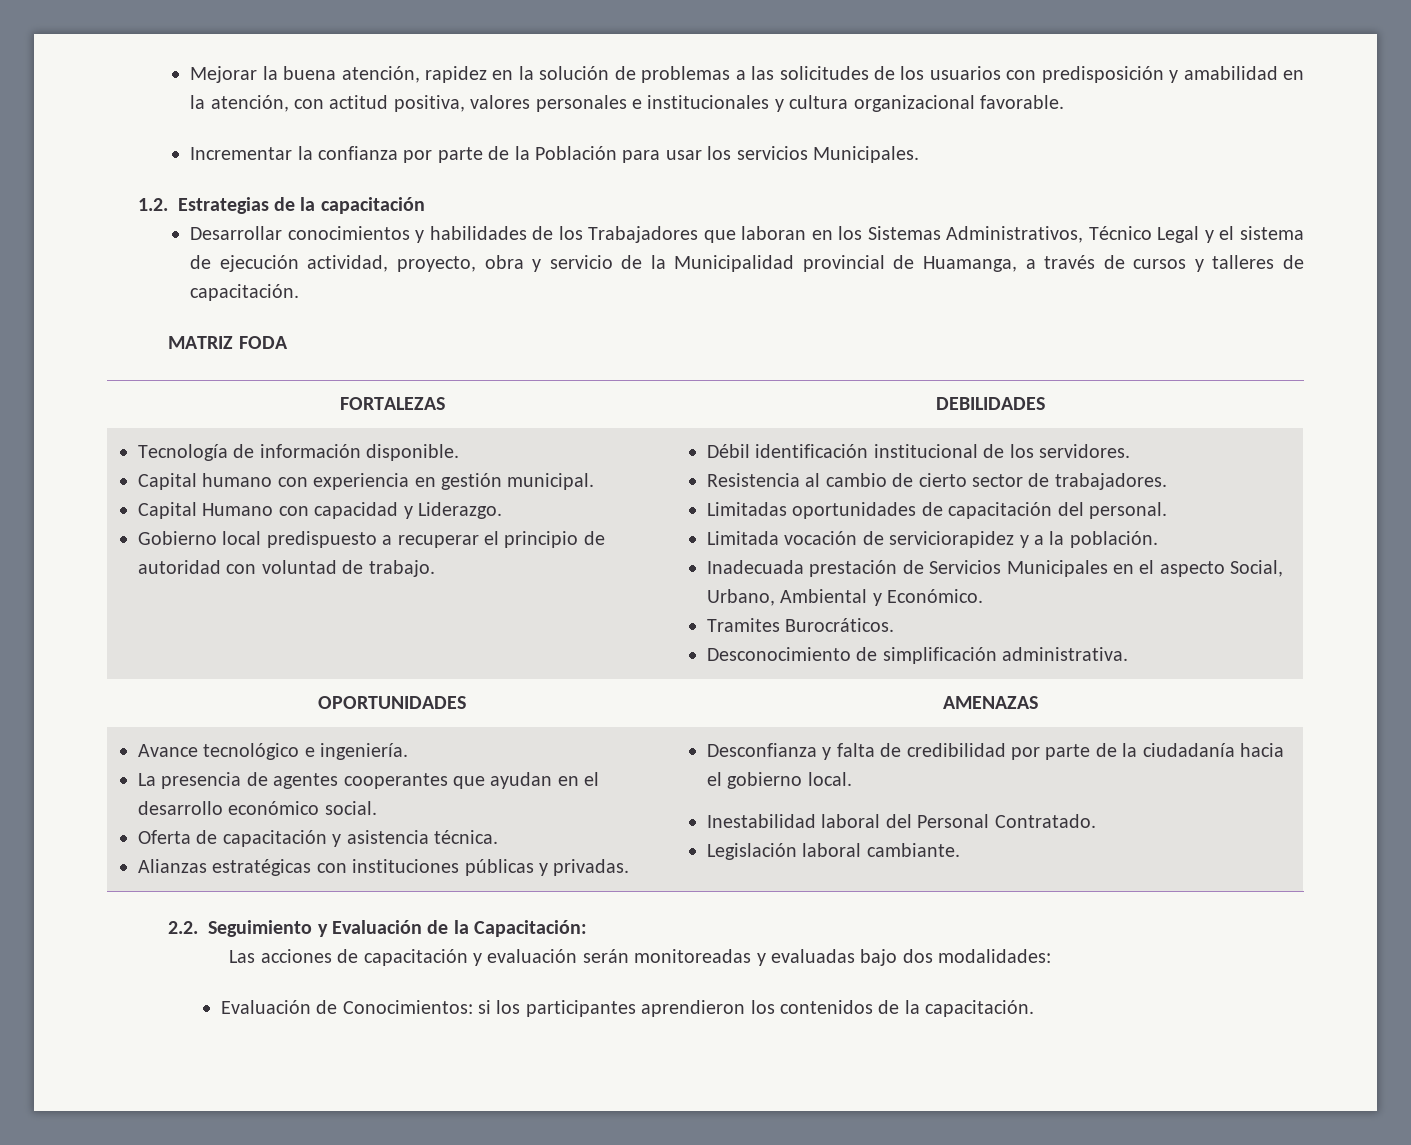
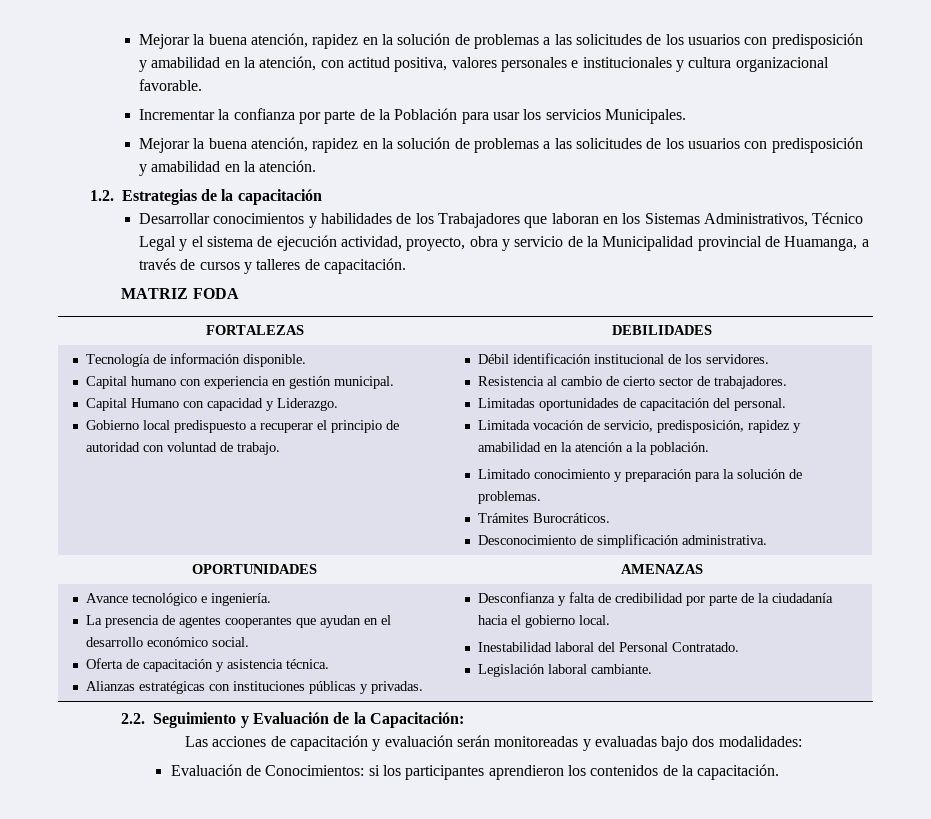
(920, 154) none -> [139,137,863,153] [139,160,317,176] // Mejorar la buena atención, rapidez en la solución de problemas a las solicitudes de los usuarios con predisposición y amabilidad en la atención.
[889,531,1158,548] [706,560,1284,577] [706,589,984,606] [706,618,780,632] serviciorapidez y a la población. // Inadecuada prestación de Servicios Municipales en el aspecto Social, Urbano, Ambiental y Económico. // Tramites -> [603,420,801,433] [477,442,709,455] [477,469,802,482] [477,491,541,504] [477,513,529,523] servicio, predisposición, rapidez y amabilidad en la atención a la población. // Limitado conocimiento y preparación para la solución de problemas. // Trámites

